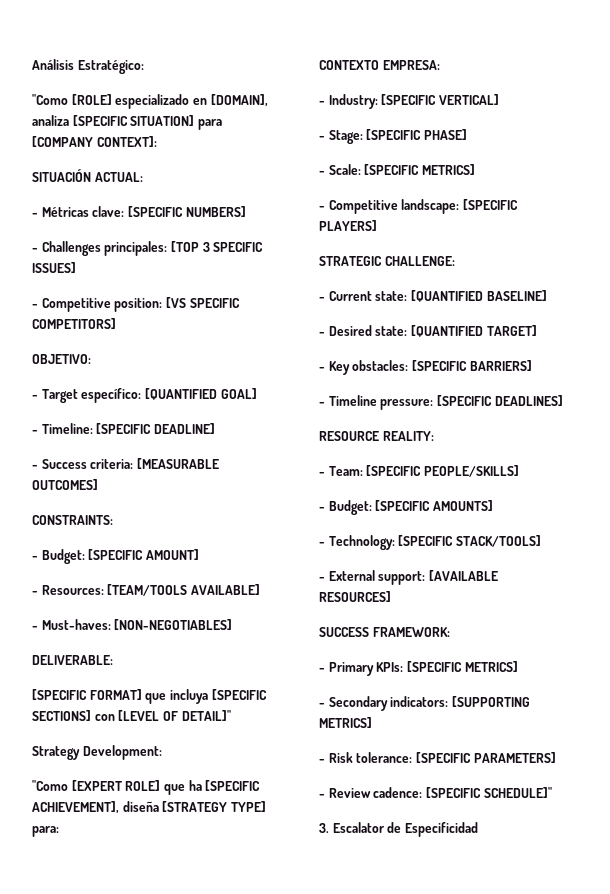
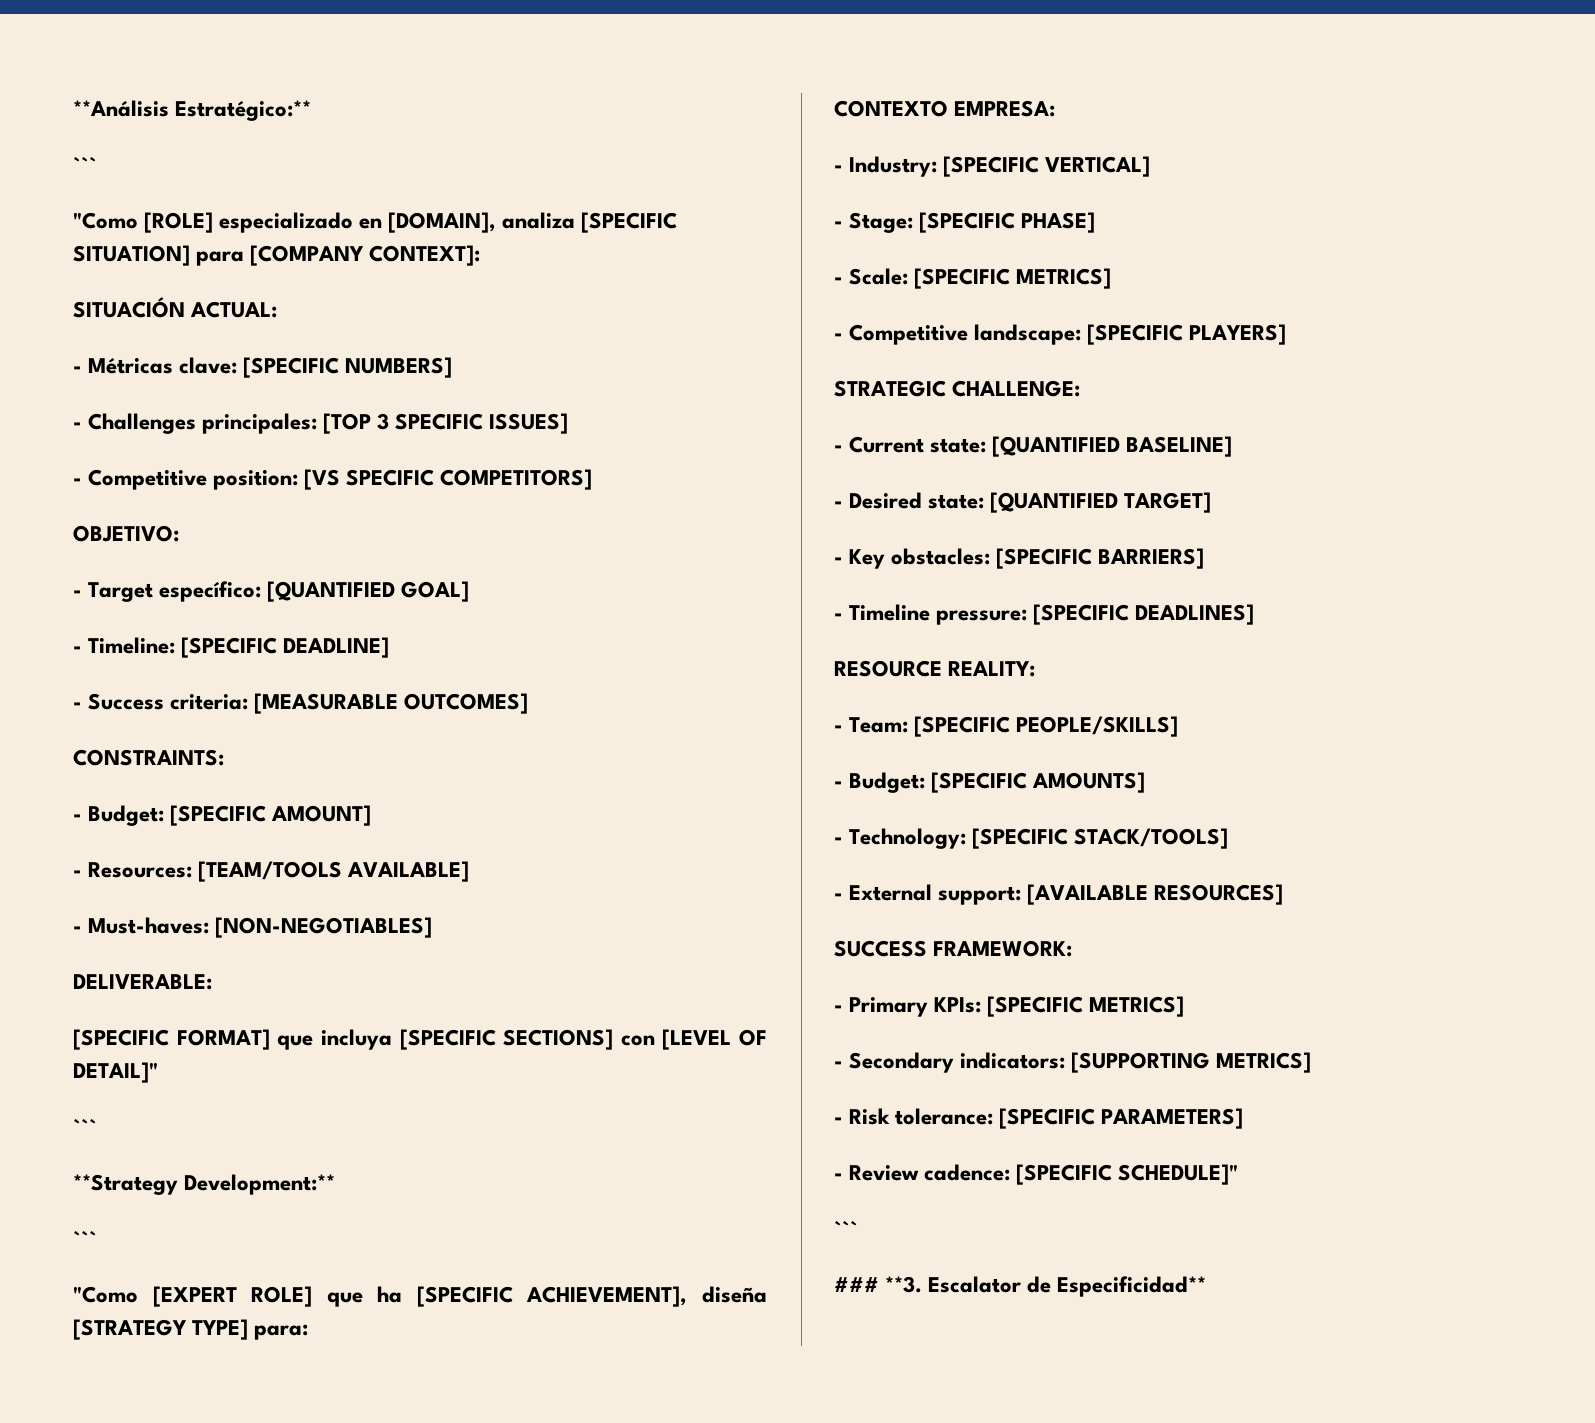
[32,59,144,74] Análisis Estratégico: -> [73,100,312,121] [73,156,97,172] **Análisis Estratégico:** // ```
[32,745,162,760] Strategy Development: -> [73,1118,97,1134] [73,1174,336,1195] [73,1230,97,1246] ``` // **Strategy Development:** // ```
[319,823,329,833] 3. -> [834,1220,858,1236] [834,1276,923,1293] ``` // ### **3.
[404,822,478,837] Especificidad -> [1057,1276,1207,1297] Especificidad**

